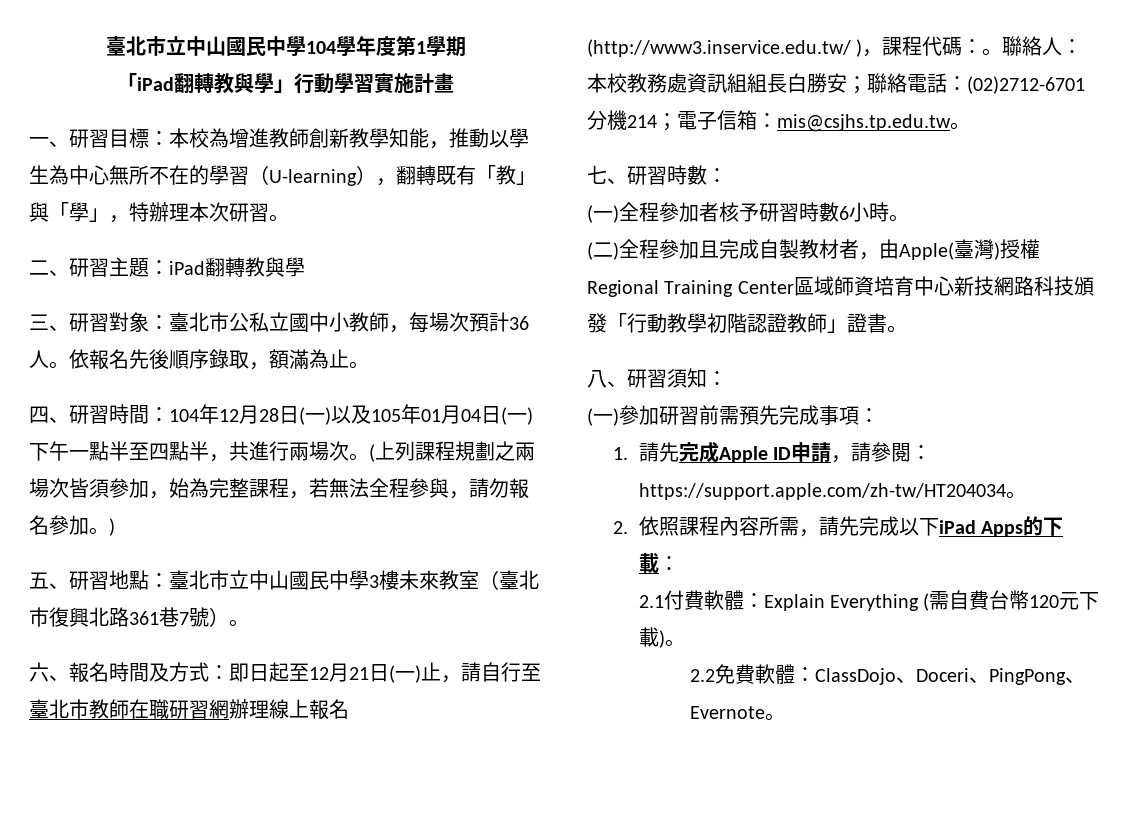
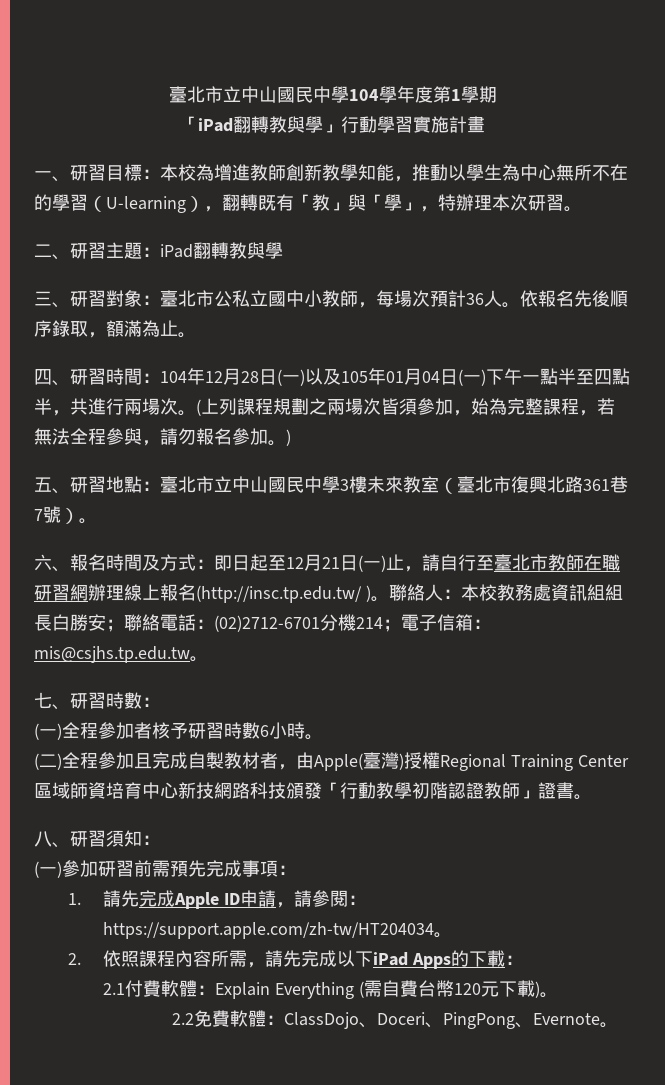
[587,36,983,57] (http://www3.inservice.edu.tw/ )，課程代碼： -> [196,585,371,603] (http://insc.tp.edu.tw/ )

